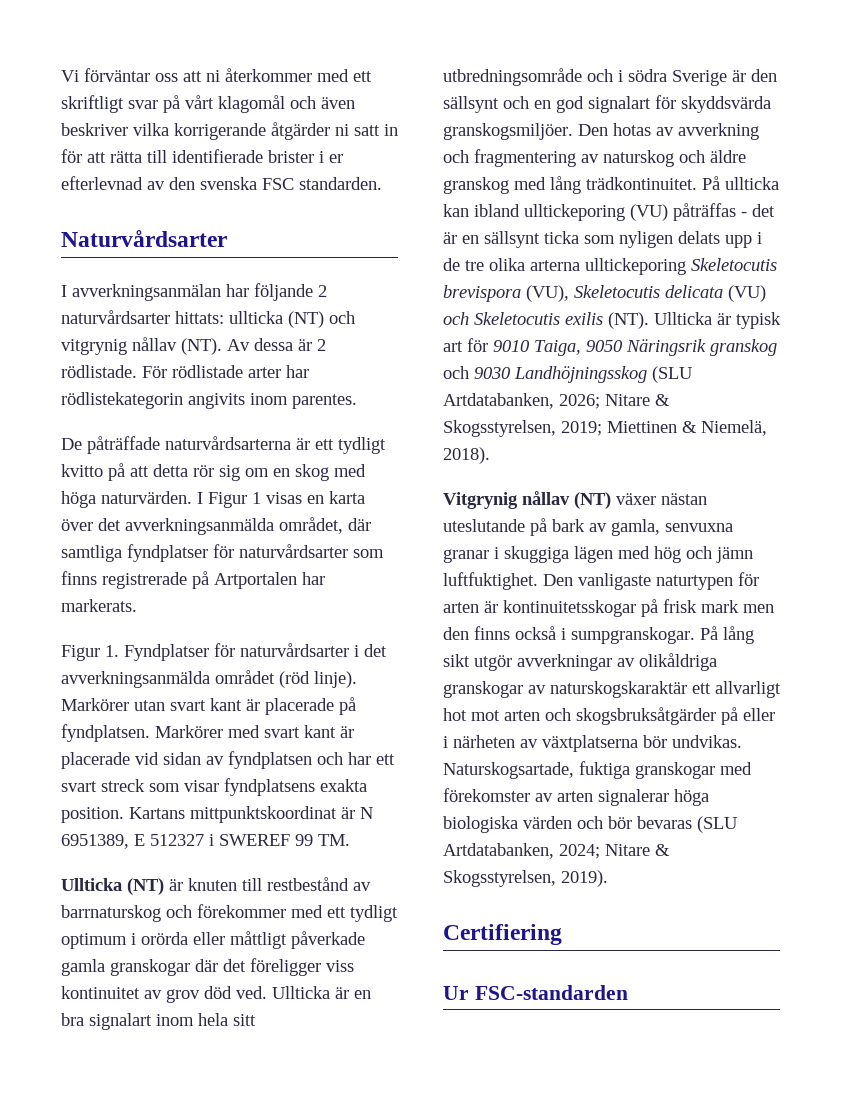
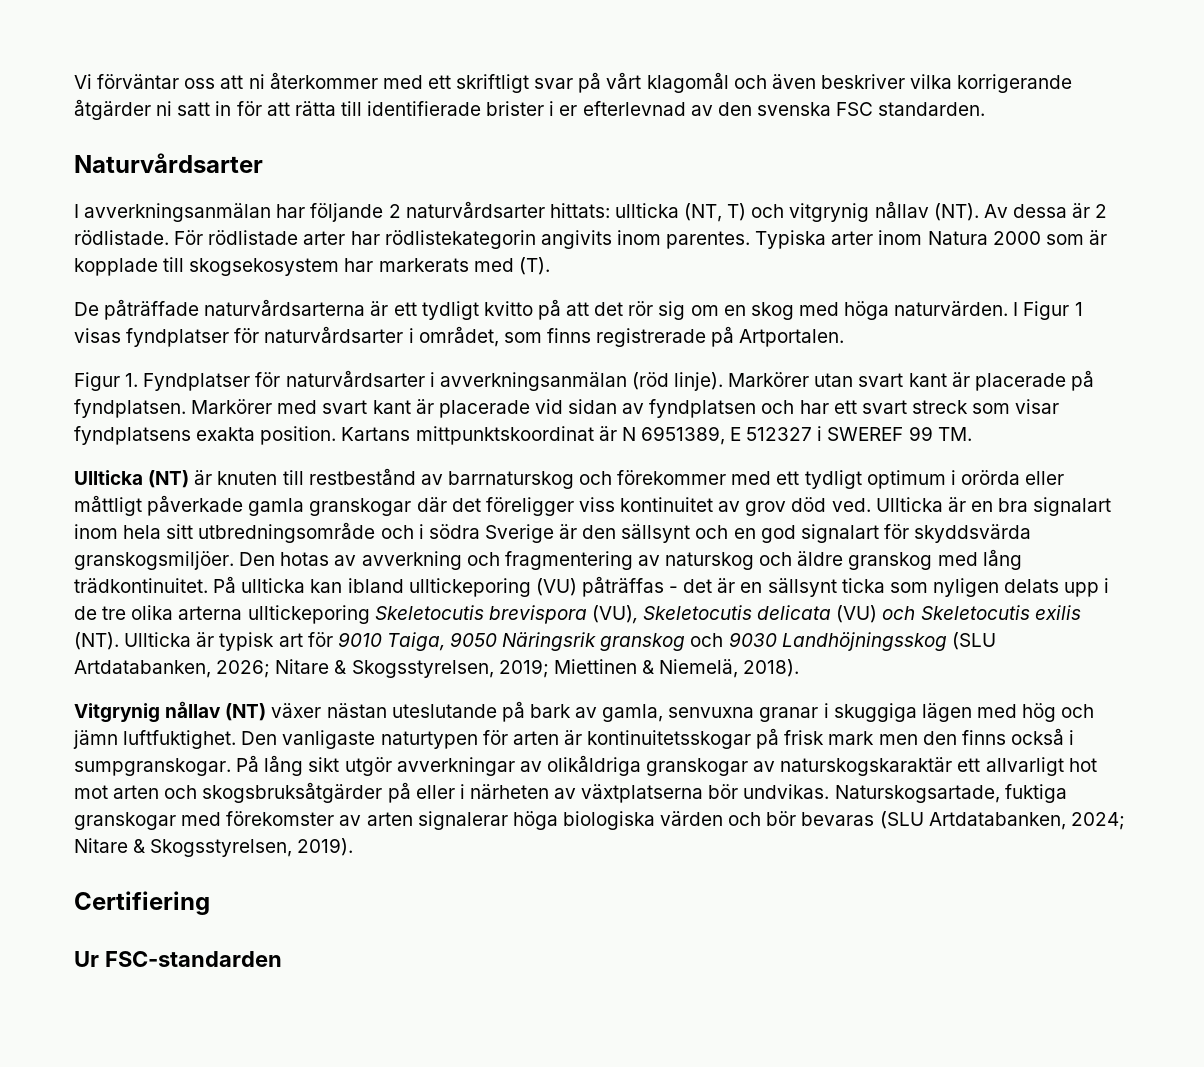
[288,311,324,328] (NT) -> [684,203,747,222] (NT, T)
(357, 401) none -> [755,230,1107,249] [74,257,550,276] Typiska arter inom Natura 2000 som är kopplade till skogsekosystem har markerats med (T).
[153,464,188,477] detta -> [594,302,624,316] det
[307,491,365,504] [61,517,371,535] [61,545,122,562] en karta över det avverkningsanmälda området, där samtliga -> (121, 335) none
(348, 551) none -> [408,326,499,347] i området,
[214,572,325,589] [61,599,137,612] Artportalen har markerats. -> [739,329,845,347] Artportalen.
[364,644,387,657] [61,670,275,688] det avverkningsanmälda området -> [439,372,627,391] avverkningsanmälan

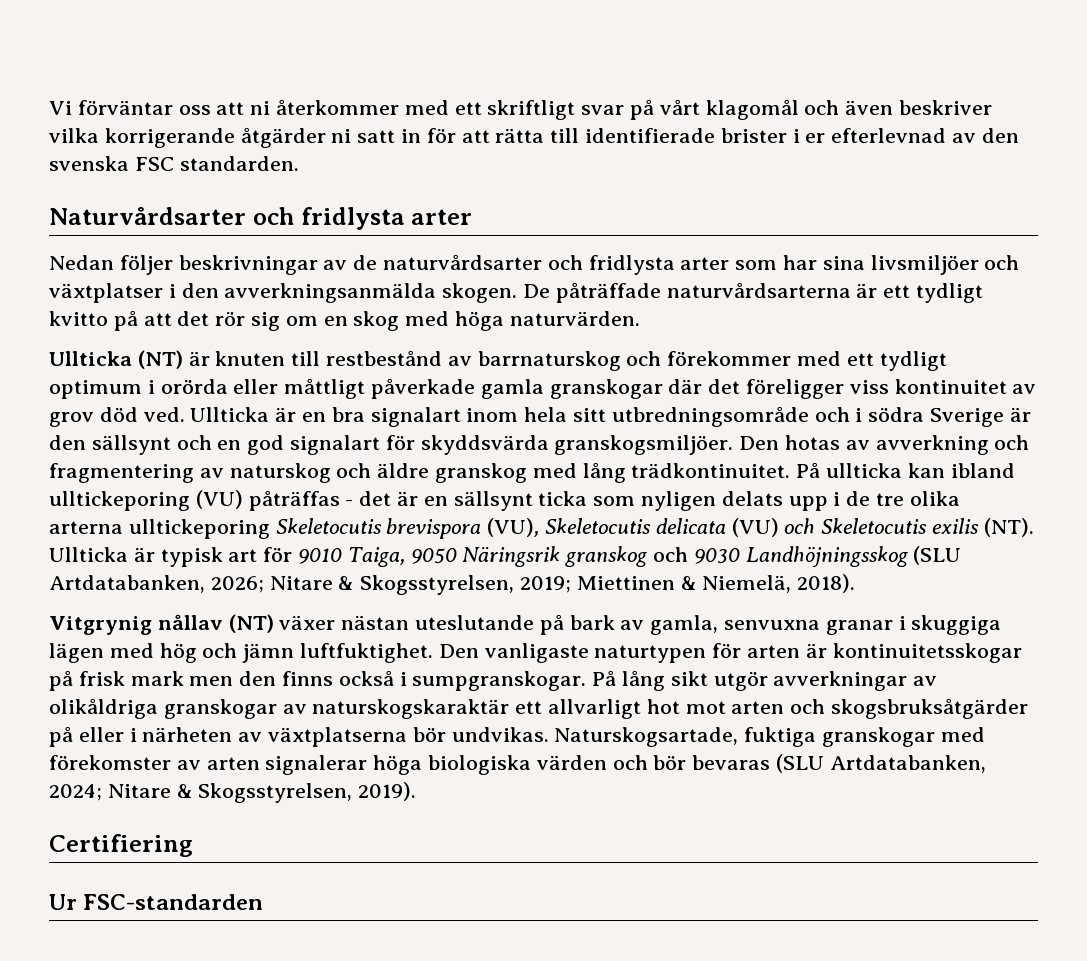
[74,201,1108,222] [74,230,1107,249] [74,257,550,276] // I avverkningsanmälan har följande 2 naturvårdsarter hittats: ullticka (NT, T) och vitgrynig nållav (NT). Av dessa är 2 rödlistade. För rödlistade arter har rödlistekategorin angivits inom parentes. Typiska arter inom Natura 2000 som är kopplade till skogsekosystem har markerats med (T). // -> [252,207,473,230] [49,254,1020,275] [49,283,518,303] och fridlysta arter // Nedan följer beskrivningar av de naturvårdsarter och fridlysta arter som har sina livsmiljöer och växtplatser i den avverkningsanmälda skogen.
[1013,301,1083,320] [74,326,845,347] [74,370,1094,391] [74,399,1060,418] [74,426,972,445] I Figur 1 visas fyndplatser för naturvårdsarter i området, som finns registrerade på Artportalen. // Figur 1. Fyndplatser för naturvårdsarter i avverkningsanmälan (röd linje). Markörer utan svart kant är placerade på fyndplatsen. Markörer med svart kant är placerade vid sidan av fyndplatsen och har ett svart streck som visar fyndplatsens exakta position. Kartans mittpunktskoordinat är N 6951389, E 512327 i SWEREF 99 TM. -> (640, 318) none

